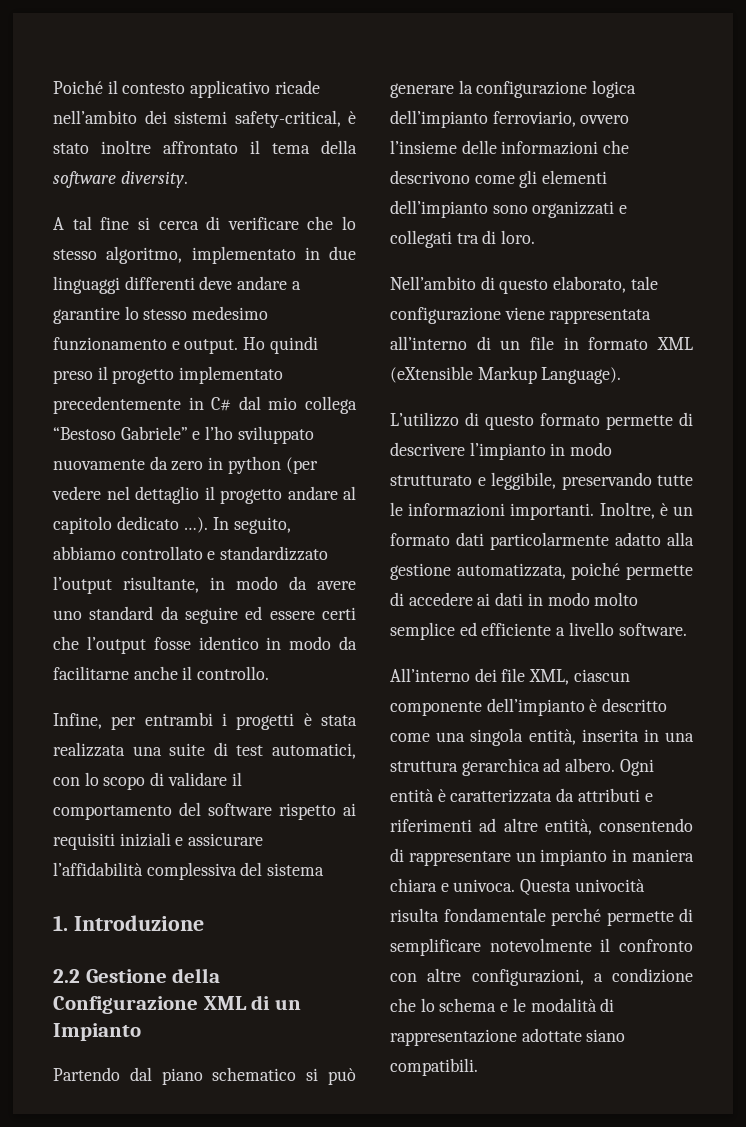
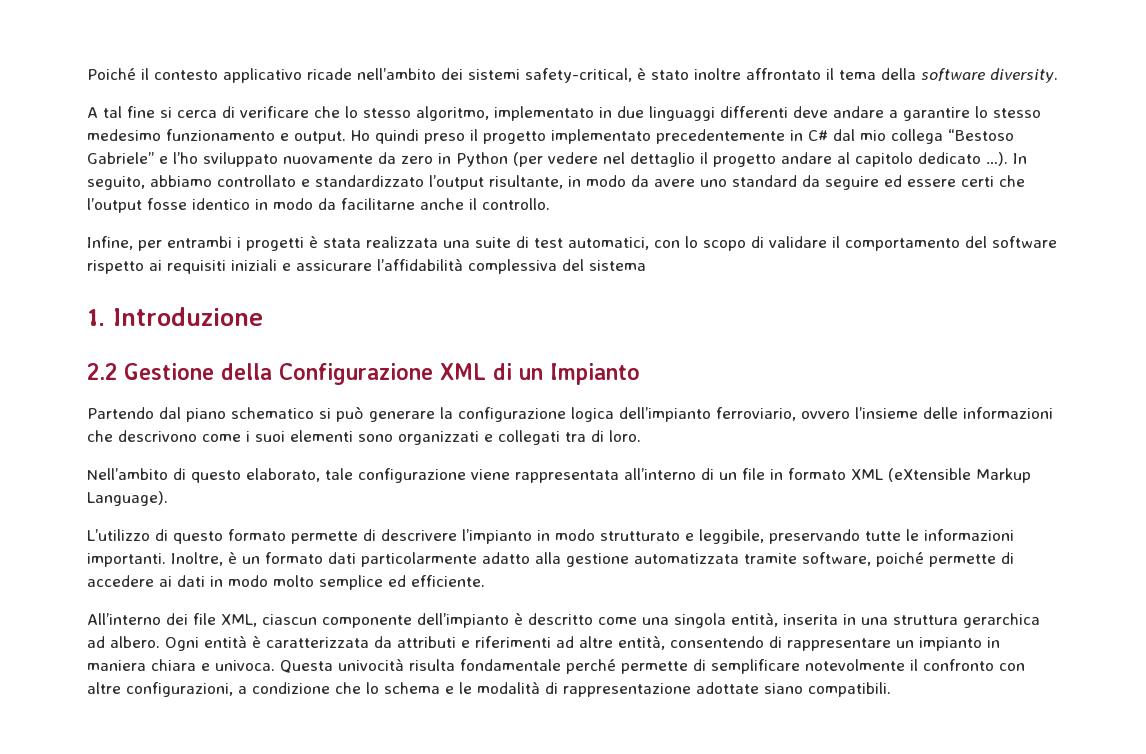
[227,456,281,474] python -> [456,152,508,167] Python
[519,170,608,188] [390,200,488,218] gli elementi dell’impianto -> [246,430,353,442] i suoi elementi
[456,563,566,579] automatizzata, -> [634,552,871,566] automatizzata tramite software,
[481,622,687,636] efficiente a livello software. -> [411,575,485,587] efficiente.

